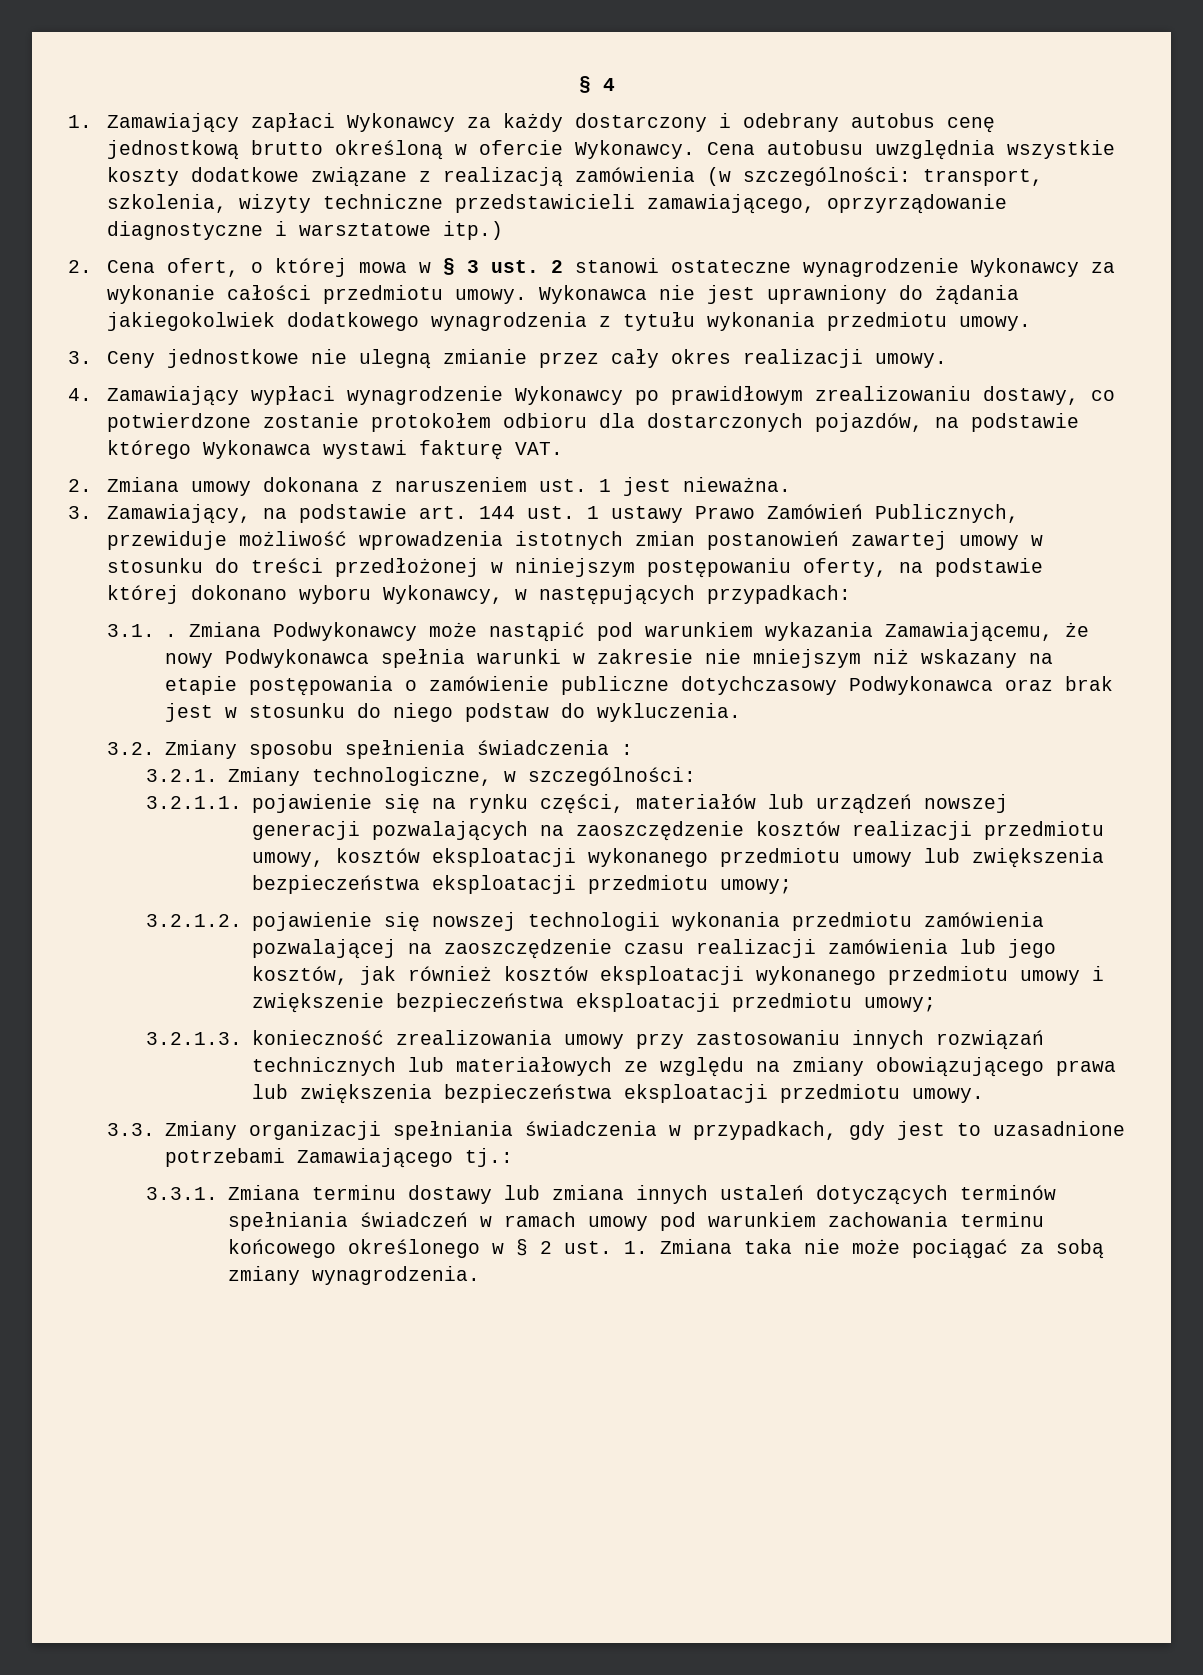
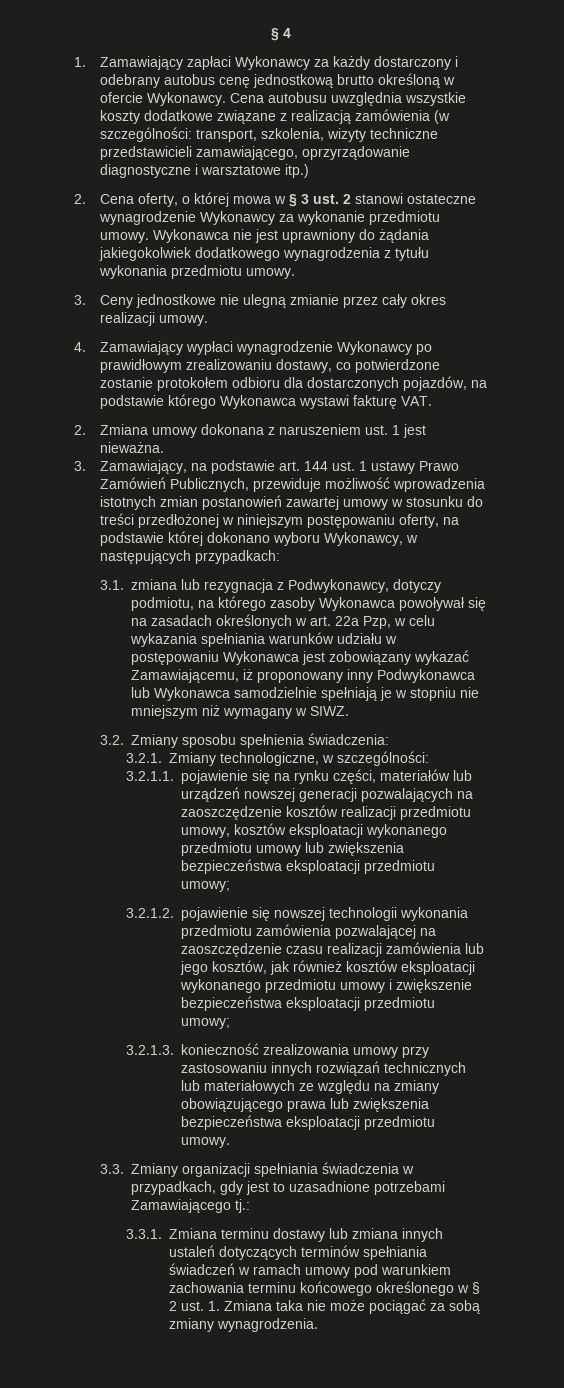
[166,258,239,277] ofert, -> [137,193,178,207] oferty,
[226,285,311,300] całości -> (365, 218) none
[164,622,1089,642] [164,649,1053,668] [164,676,1113,696] [164,703,741,722] . Zmiana Podwykonawcy może nastąpić pod warunkiem wykazania Zamawiającemu, że nowy Podwykonawca spełnia warunki w zakresie nie mniejszym niż wskazany na etapie postępowania o zamówienie publiczne dotychczasowy Podwykonawca oraz brak jest w stosunku do niego podstaw do wykluczenia. -> [130,579,441,593] [130,596,486,611] [130,614,435,629] [129,632,397,647] [130,650,469,665] [130,669,475,683] [130,687,479,701] [130,705,349,719] zmiana lub rezygnacja z Podwykonawcy, dotyczy podmiotu, na którego zasoby Wykonawca powoływał się na zasadach określonych w art. 22a Pzp, w celu wykazania spełniania warunków udziału w postępowaniu Wykonawca jest zobowiązany wykazać Zamawiającemu, iż proponowany inny Podwykonawca lub Wykonawca samodzielnie spełniają je w stopniu nie mniejszym niż wymagany w SIWZ.
[476,740,633,755] świadczenia : -> [307,733,389,745] świadczenia:

